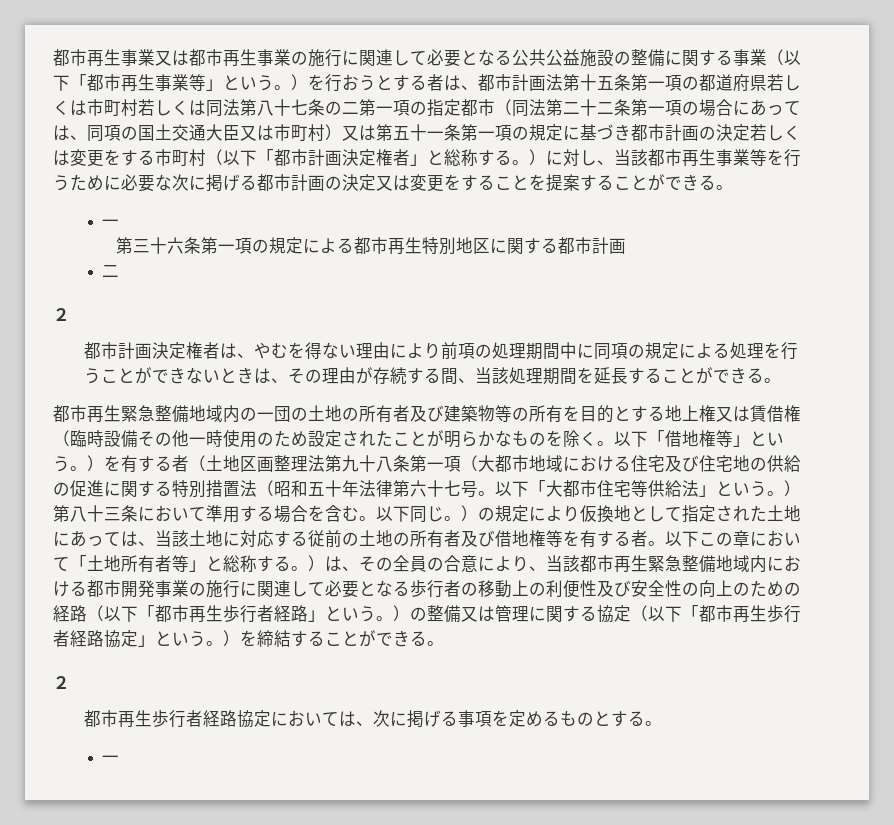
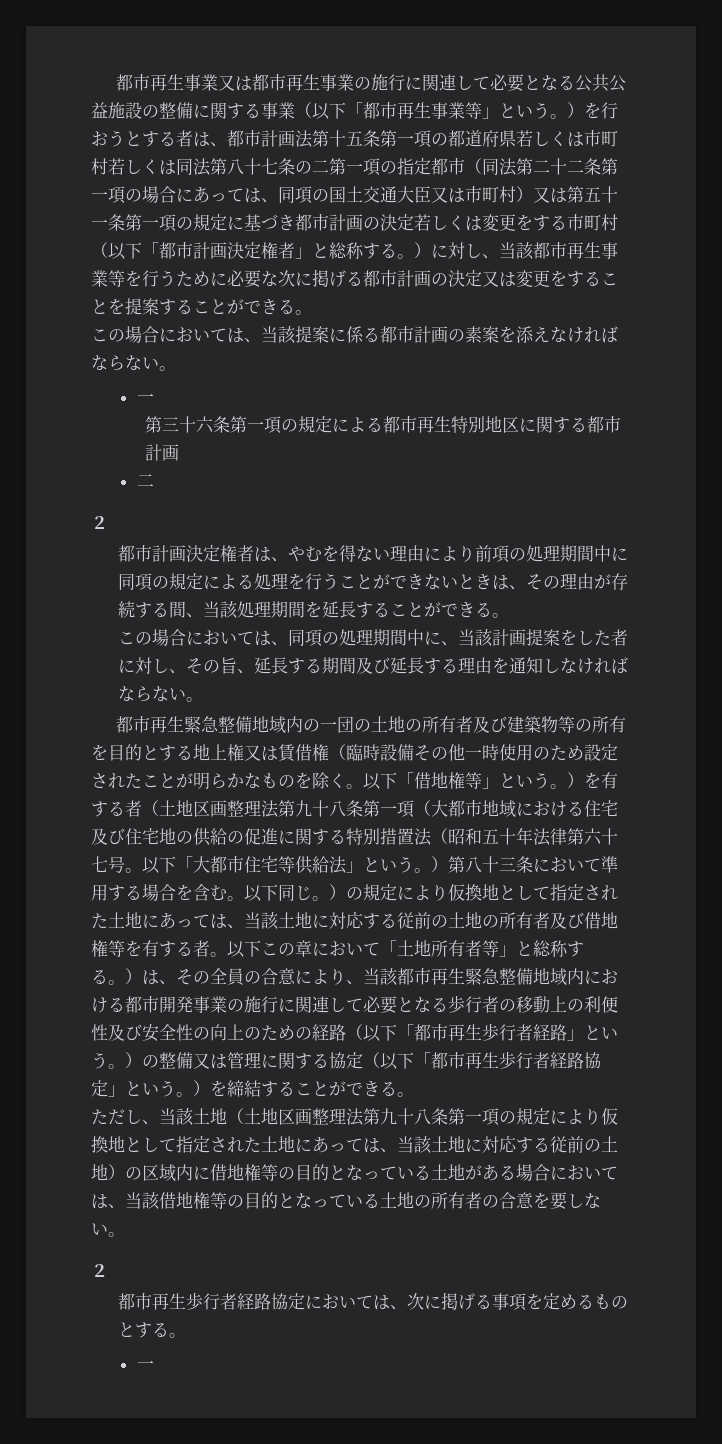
(733, 187) none -> [91,326,618,344] [91,355,176,371] // この場合においては、当該提案に係る都市計画の素案を添えなければならない。
(782, 380) none -> [117,629,628,647] [117,657,628,674] [117,686,203,702] // この場合においては、同項の処理期間中に、当該計画提案をした者に対し、その旨、延長する期間及び延長する理由を通知しなければならない。
(444, 643) none -> [91,1108,618,1126] [91,1136,618,1154] [91,1164,618,1182] [91,1192,601,1210] [91,1223,125,1237] // ただし、当該土地（土地区画整理法第九十八条第一項の規定により仮換地として指定された土地にあっては、当該土地に対応する従前の土地）の区域内に借地権等の目的となっている土地がある場合においては、当該借地権等の目的となっている土地の所有者の合意を要しない。

